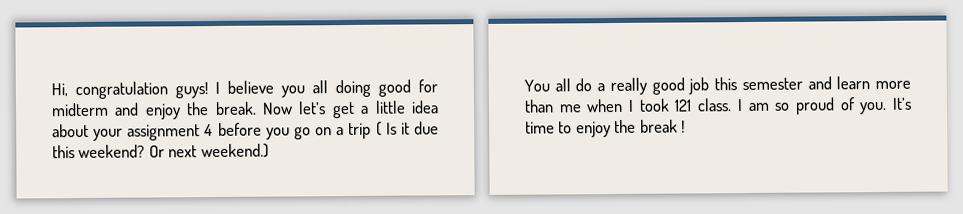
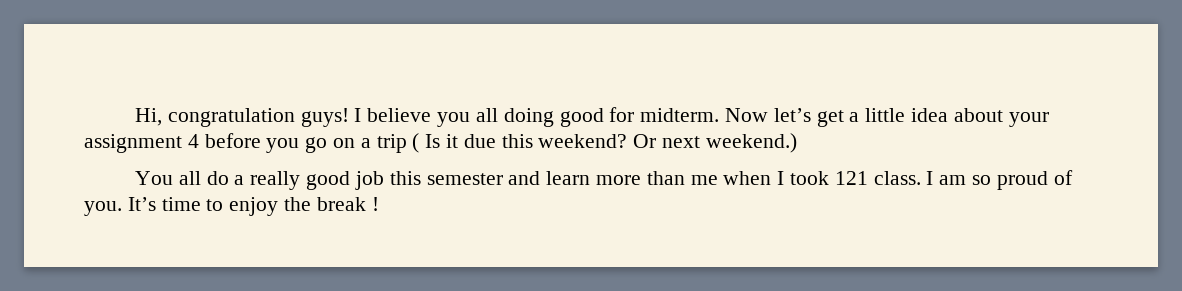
[51,101,257,120] midterm and enjoy the break. -> [640,108,720,122] midterm.

